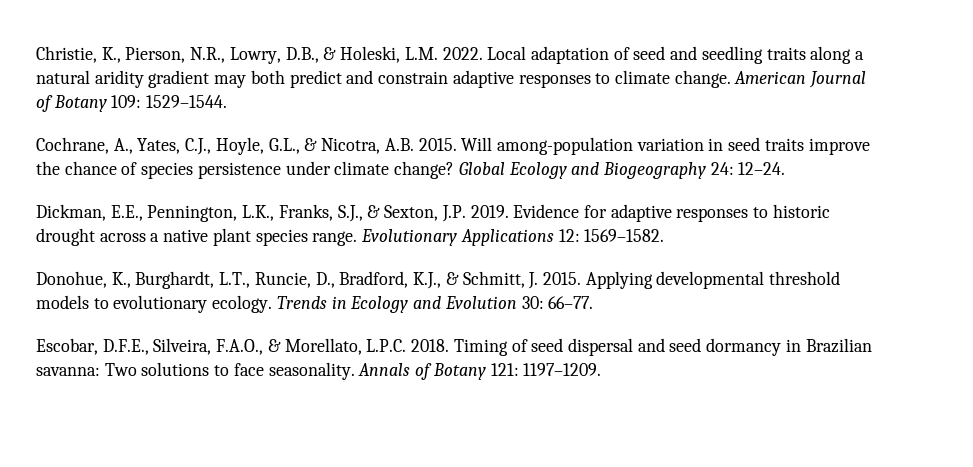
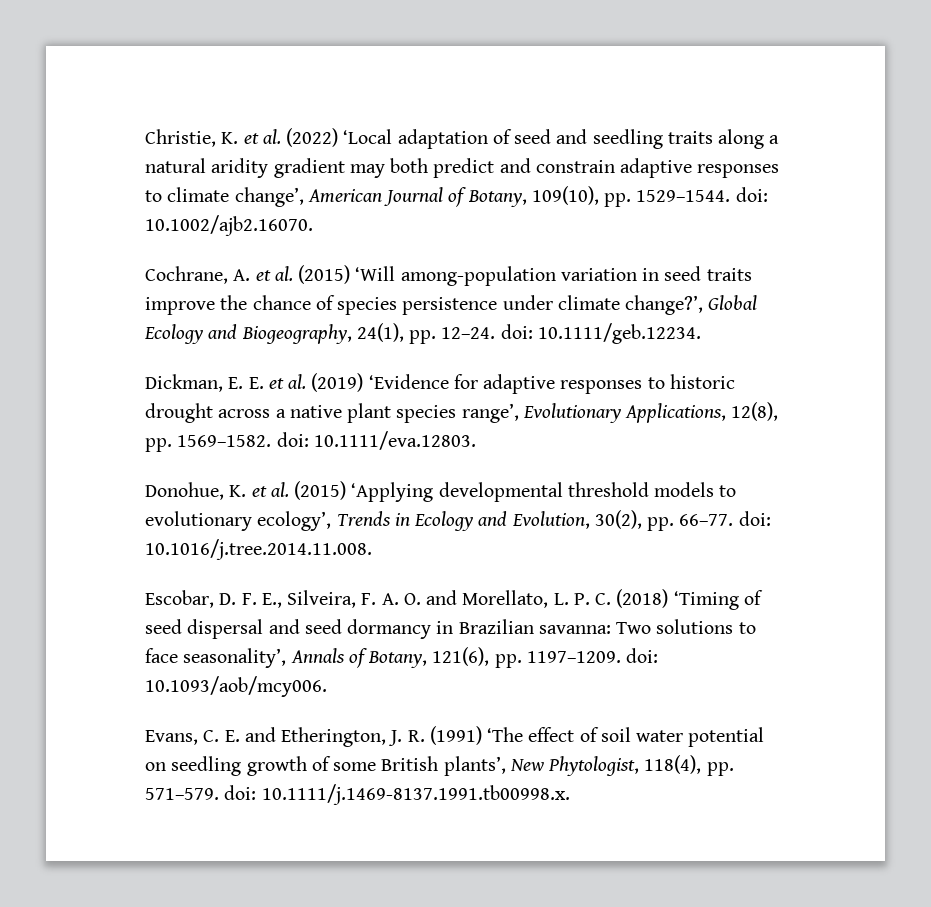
[101,46,527,64] K., Pierson, N.R., Lowry, D.B., & Holeski, L.M. 2022. Local -> [221,128,393,147] K. et al. (2022) ‘Local
[674,70,731,88] change. -> [234,187,304,207] change’,
[53,95,142,112] Botany 109: -> [467,186,632,207] Botany, 109(10), pp.
(228, 101) none -> [735,187,768,202] [145,215,313,236] doi: 10.1002/ajb2.16070.
[113,137,493,155] A., Yates, C.J., Hoyle, G.L., & Nicotra, A.B. 2015. Will -> [233,265,396,284] A. et al. (2015) ‘Will
[394,161,455,179] change? -> [625,295,704,315] change?’,
[602,162,734,179] Biogeography 24: -> [241,323,437,344] Biogeography, 24(1), pp.
(786, 168) none -> [500,323,701,344] doi: 10.1111/geb.12234.
[110,204,580,222] E.E., Pennington, L.K., Franks, S.J., & Sexton, J.P. 2019. Evidence -> [228,373,449,392] E. E. et al. (2019) ‘Evidence
[312,229,580,246] range. Evolutionary Applications 12: -> [461,402,779,423] [145,438,172,452] range’, Evolutionary Applications, 12(8), pp.
(665, 235) none -> [276,431,476,450] doi: 10.1111/eva.12803.
[111,271,653,289] K., Burghardt, L.T., Runcie, D., Bradford, K.J., & Schmitt, J. 2015. Applying -> [229,481,434,502] K. et al. (2015) ‘Applying
[212,295,273,313] ecology. -> [257,511,332,531] ecology’,
[444,296,544,309] Evolution 30: -> [511,510,675,531] Evolution, 30(2), pp.
(594, 302) none -> [738,511,771,526] [145,539,372,560] doi: 10.1016/j.tree.2014.11.008.
[102,338,508,356] D.F.E., Silveira, F.A.O., & Morellato, L.P.C. 2018. Timing -> [219,589,739,610] D. F. E., Silveira, F. A. O. and Morellato, L. P. C. (2018) ‘Timing
[268,362,355,380] seasonality. -> [183,648,287,668] seasonality’,
[432,363,602,380] Botany 121: 1197–1209. -> [368,647,659,668] [145,676,327,697] [145,726,765,747] [145,755,734,776] [145,784,570,805] Botany, 121(6), pp. 1197–1209. doi: 10.1093/aob/mcy006. // Evans, C. E. and Etherington, J. R. (1991) ‘The effect of soil water potential on seedling growth of some British plants’, New Phytologist, 118(4), pp. 571–579. doi: 10.1111/j.1469-8137.1991.tb00998.x.

